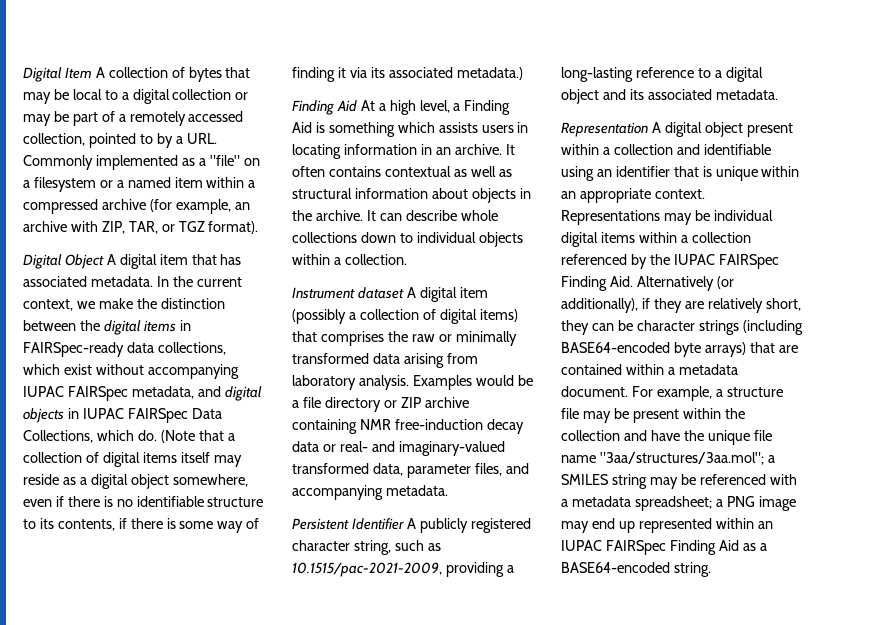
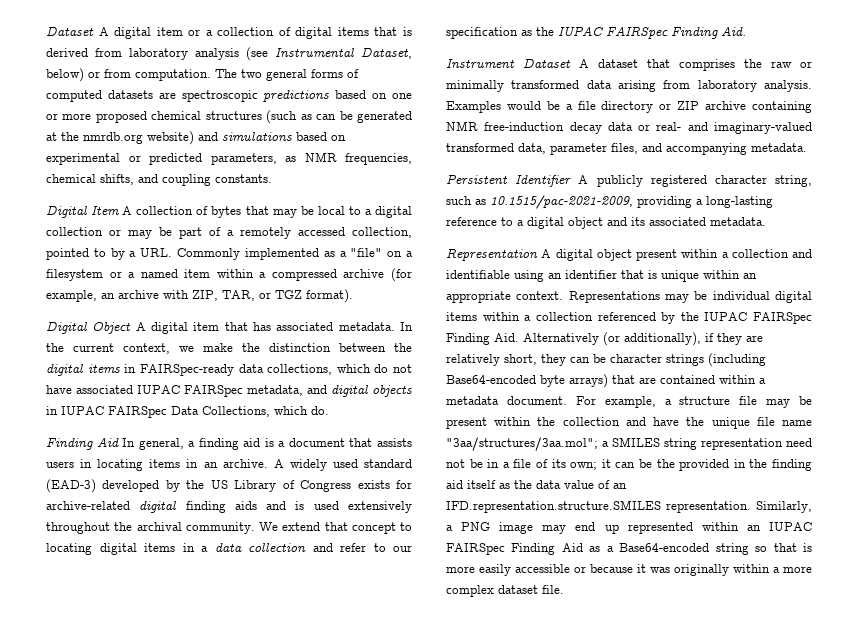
(23, 74) none -> [46,26,412,39] [46,47,412,61] [46,68,359,82] [46,90,412,102] [46,110,413,124] [46,131,346,145] [46,152,412,165] [46,174,272,186] Dataset A digital item or a collection of digital items that is derived from laboratory analysis (see Instrumental Dataset, below) or from computation. The two general forms of computed datasets are spectroscopic predictions based on one or more proposed chemical structures (such as can be generated at the nmrdb.org website) and simulations based on experimental or predicted parameters, as NMR frequencies, chemical shifts, and coupling constants. //
[63,364,239,379] exist without accompanying -> [374,364,412,373] [46,385,133,394] do not have associated
[160,430,235,443] [23,452,242,467] [23,474,248,489] [23,496,264,507] [23,518,260,533] [292,67,523,82] [292,100,511,115] [292,122,435,137] (Note that a collection of digital items itself may reside as a digital object somewhere, even if there is no identifiable structure to its contents, if there is some way of finding it via its associated metadata.) // Finding Aid At a high level, a Finding Aid is something which -> [46,438,373,450] // Finding Aid In general, a finding aid is a document that
[343,144,417,155] information -> [149,459,181,468] items
[505,144,515,155] [292,166,512,177] [292,188,531,203] [292,210,498,221] [292,232,523,247] [292,254,407,265] [292,287,488,302] [292,309,518,324] It often contains contextual as well as structural information about objects in the archive. It can describe whole collections down to individual objects within a collection. // Instrument dataset A digital item (possibly a collection of digital items) -> [273,459,412,471] [46,479,413,493] [46,501,412,513] [46,522,412,534] [46,543,412,555] [446,26,746,39] [446,58,638,68] A widely used standard (EAD-3) developed by the US Library of Congress exists for archive-related digital finding aids and is used extensively throughout the archival community. We extend that concept to locating digital items in a data collection and refer to our specification as the IUPAC FAIRSpec Finding Aid. // Instrument Dataset A dataset
[561,342,670,353] BASE64-encoded -> [446,375,536,384] Base64-encoded
[649,474,797,489] [561,496,712,511] may be referenced with a metadata spreadsheet; -> [701,438,812,450] [446,459,812,471] [446,480,627,489] [446,500,812,513] representation need not be in a file of its own; it can be the provided in the finding aid itself as the data value of an IFD.representation.structure.SMILES representation. Similarly,
[561,562,711,577] BASE64-encoded string. -> [619,543,813,555] [446,564,812,576] [446,585,564,597] Base64-encoded string so that is more easily accessible or because it was originally within a more complex dataset file.

